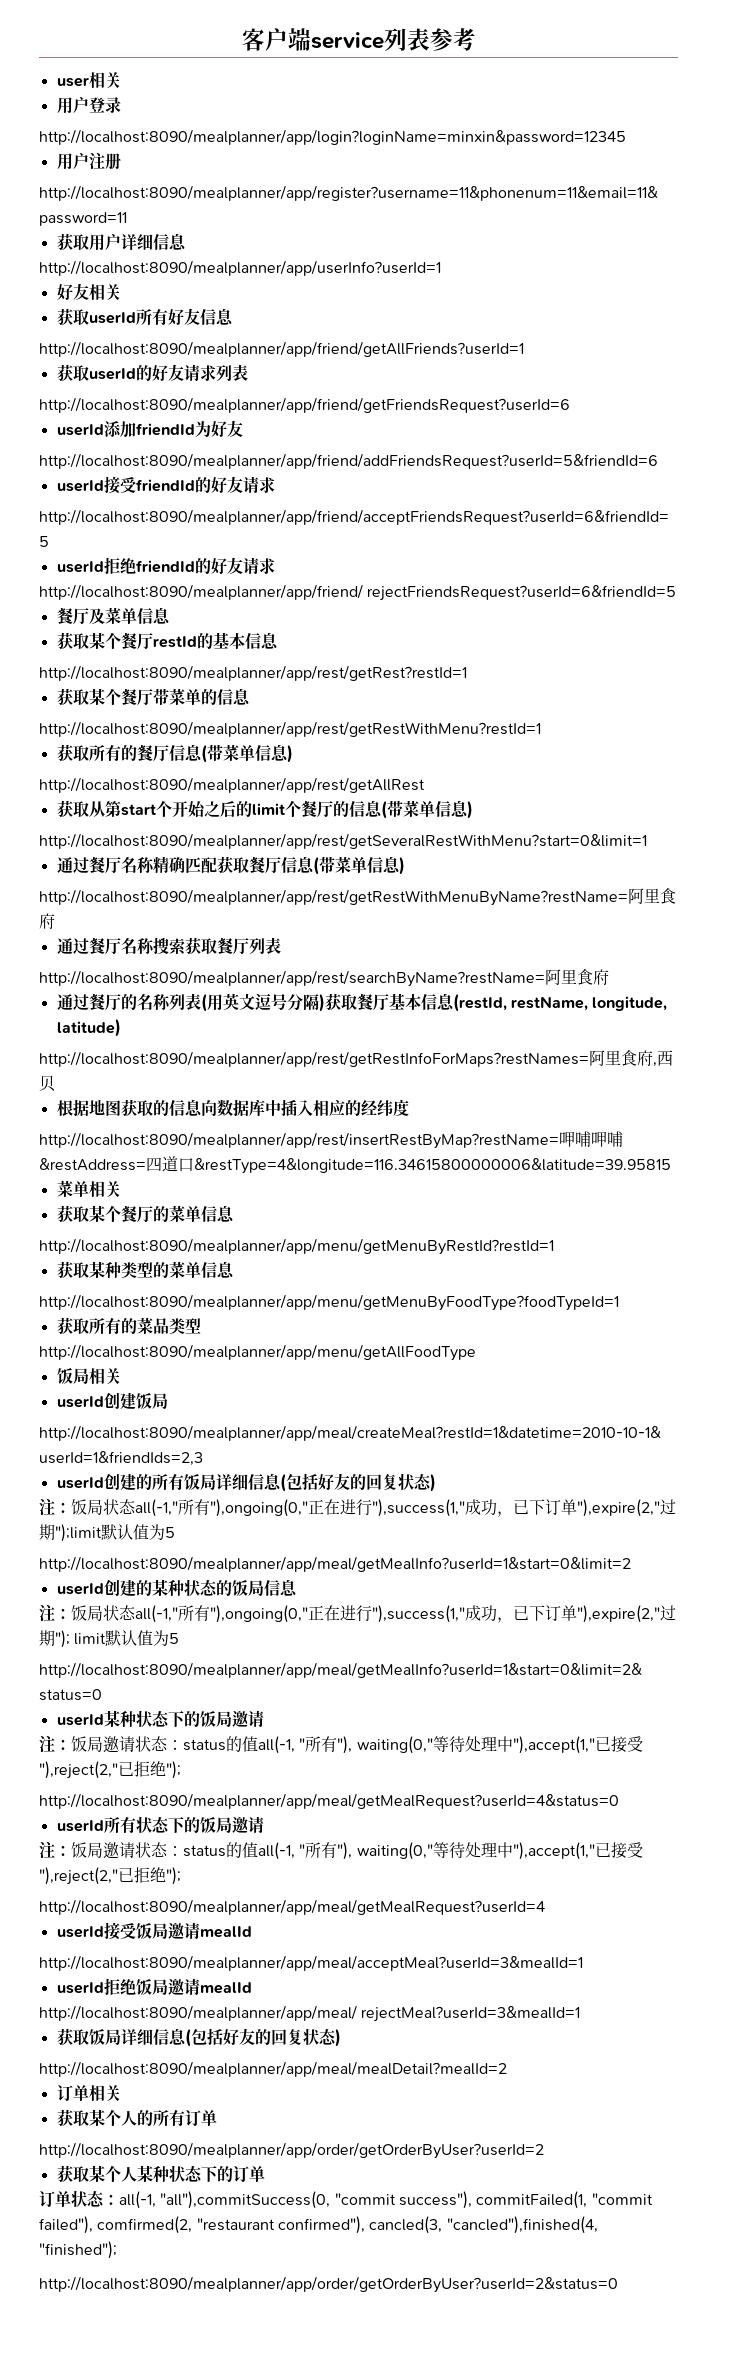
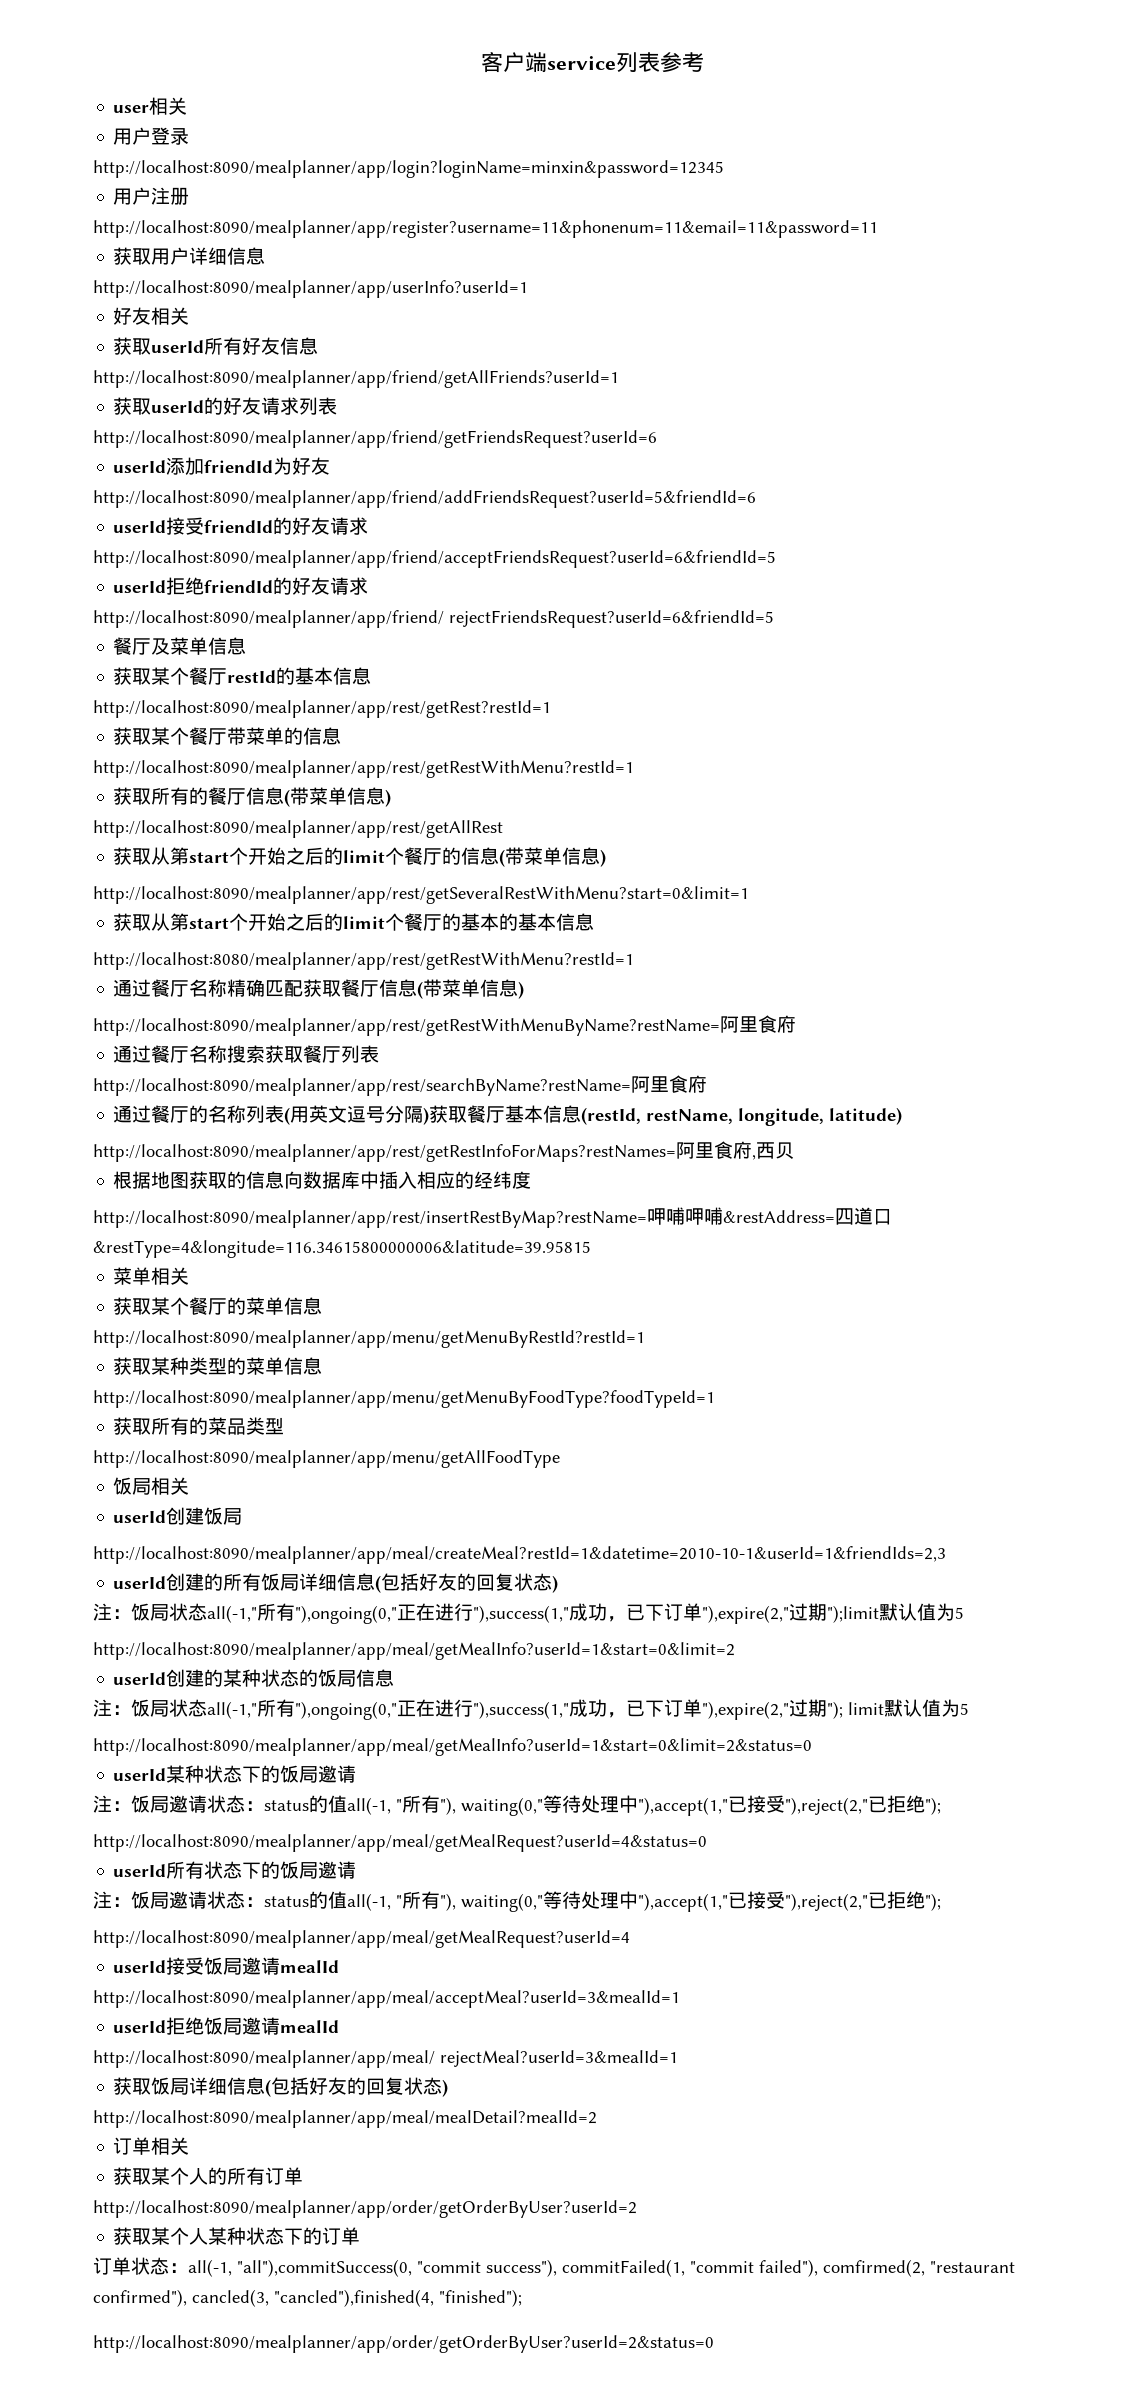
(647, 841) none -> [113,913,595,931] [93,952,634,970] // 获取从第start个开始之后的limit个餐厅的基本的基本信息 // http://localhost:8080/mealplanner/app/rest/getRestWithMenu?restId=1

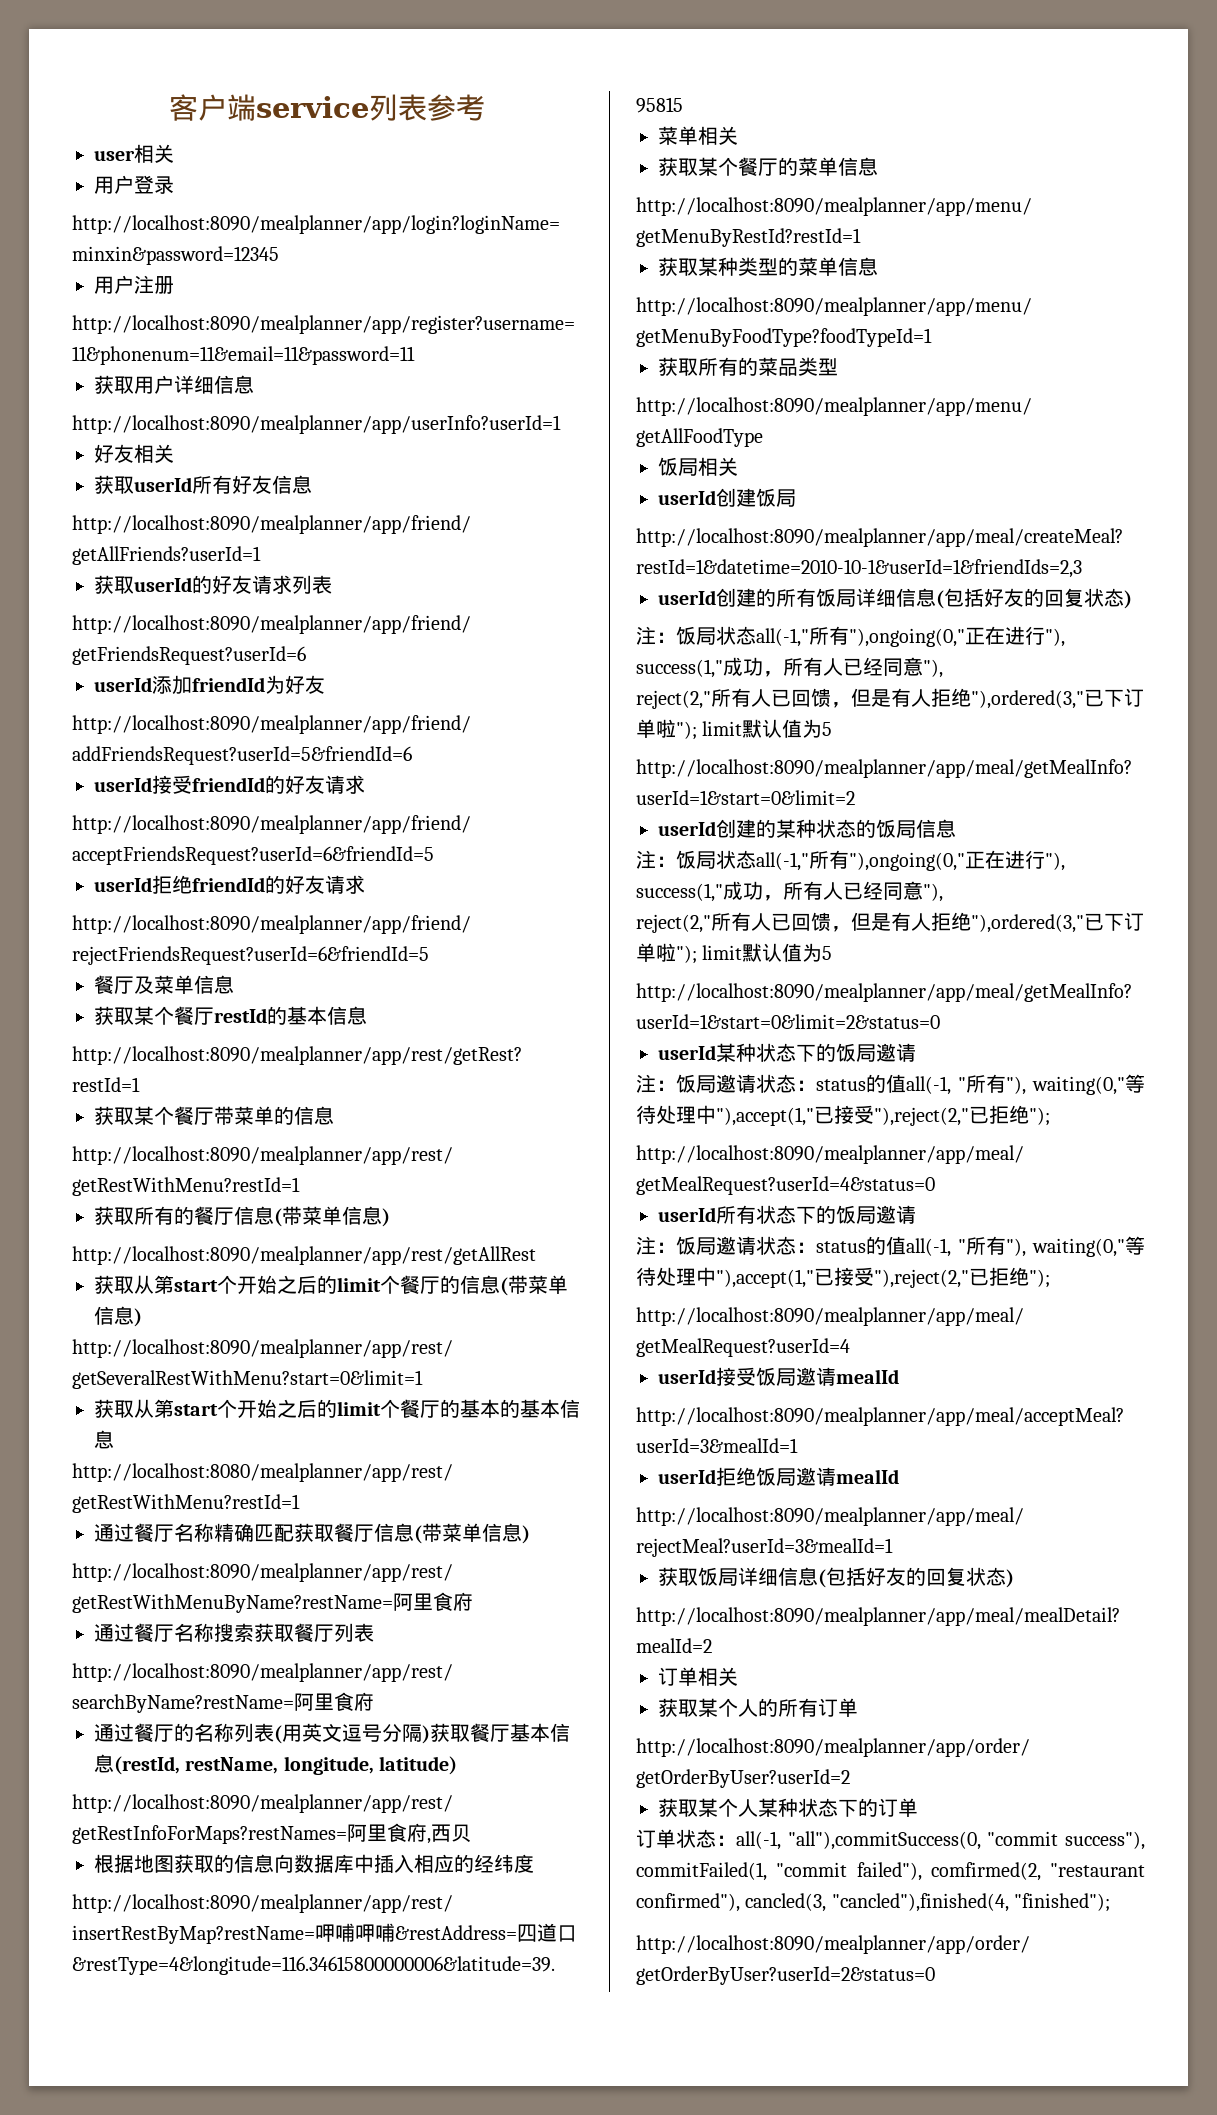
[473,1603,879,1624] "),success(1,"成功，已下订单"),expire(2,"过期");limit -> [1045,628,1065,647] [636,657,943,678] [636,688,1144,709] [636,719,743,740] "), success(1,"成功，所有人已经同意"), // reject(2,"所有人已回馈，但是有人拒绝"),ordered(3,"已下订单啦"); limit
[473,1699,827,1720] "),success(1,"成功，已下订单"),expire(2,"过期 -> [1045,852,1065,871] [636,881,943,902] [636,912,1144,933] [636,943,676,962] "), success(1,"成功，所有人已经同意"), // reject(2,"所有人已回馈，但是有人拒绝"),ordered(3,"已下订单啦

